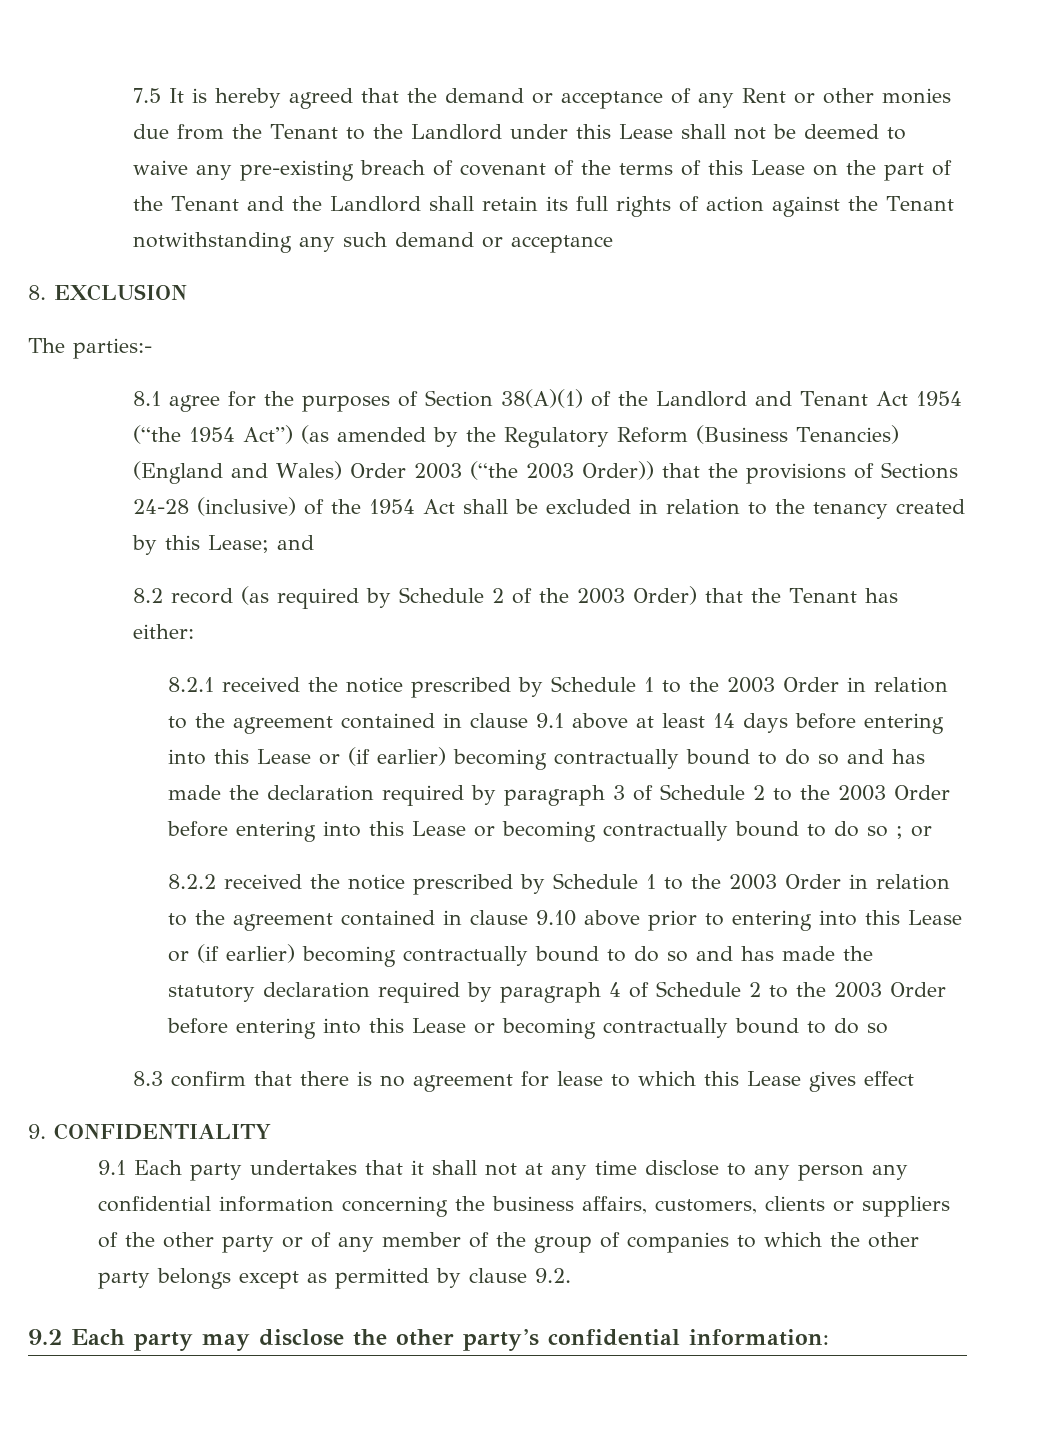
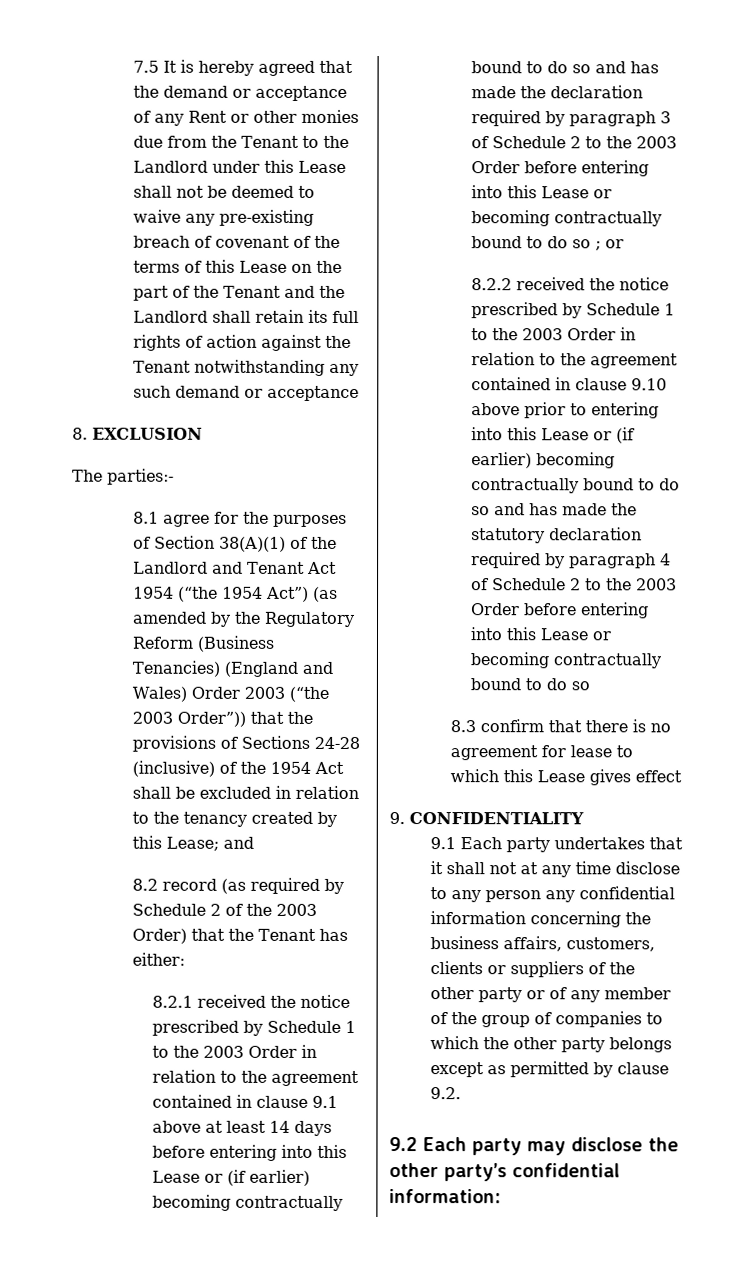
[582,461,655,480] Order)) -> [176,711,246,727] Order”))

